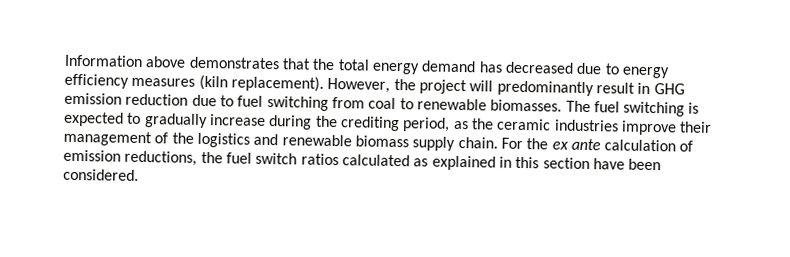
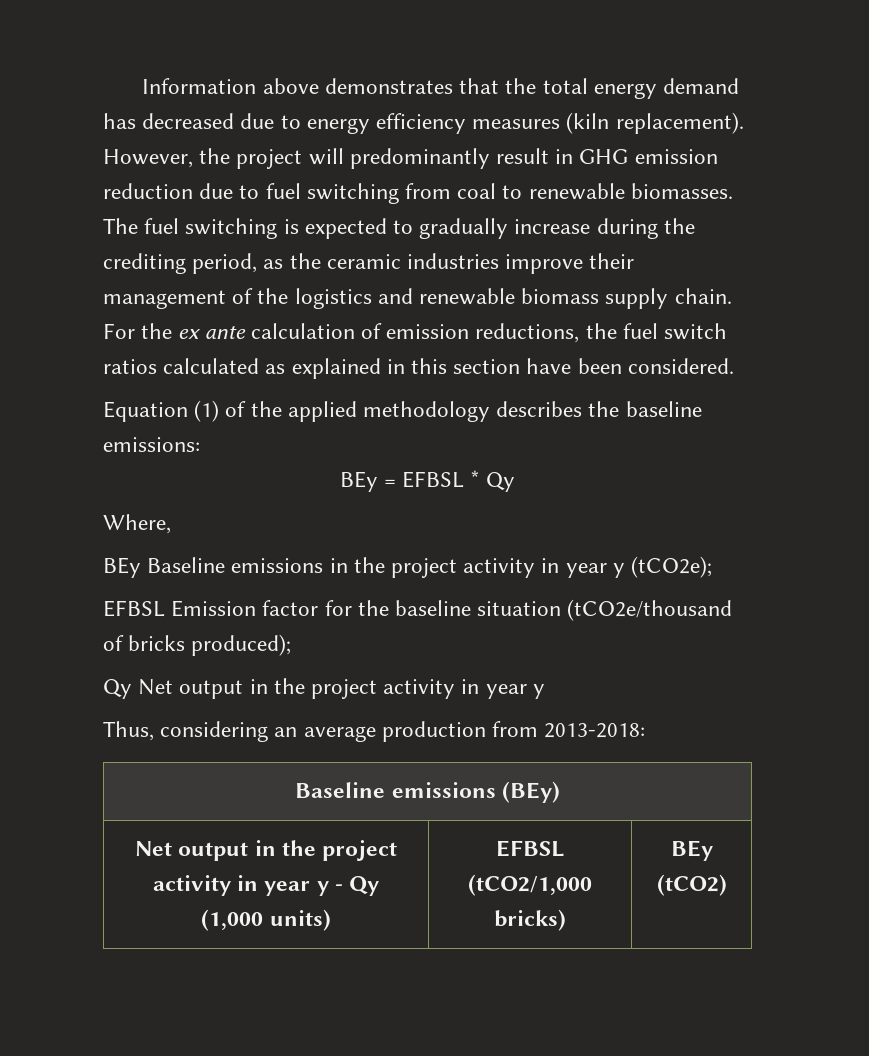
(139, 174) none -> [103,400,702,422] [103,437,200,452] [339,470,516,492] [103,514,171,534] [103,556,713,578] [103,599,733,621] [103,634,292,656] [103,678,545,699] [103,721,646,742] [295,781,560,803] [135,840,397,861] [152,875,380,896] [201,909,331,931] [495,840,565,857] [468,874,592,896] [494,909,566,931] [670,840,713,861] [656,874,727,896] // Equation (1) of the applied methodology describes the baseline emissions: // BEy = EFBSL * Qy // Where, // BEy Baseline emissions in the project activity in year y (tCO2e); // EFBSL Emission factor for the baseline situation (tCO2e/thousand of bricks produced); // Qy Net output in the project activity in year y // Thus, considering an average production from 2013-2018: // Baseline emissions (BEy) // Net output in the project activity in year y - Qy (1,000 units) | EFBSL (tCO2/1,000 bricks) | BEy (tCO2)

